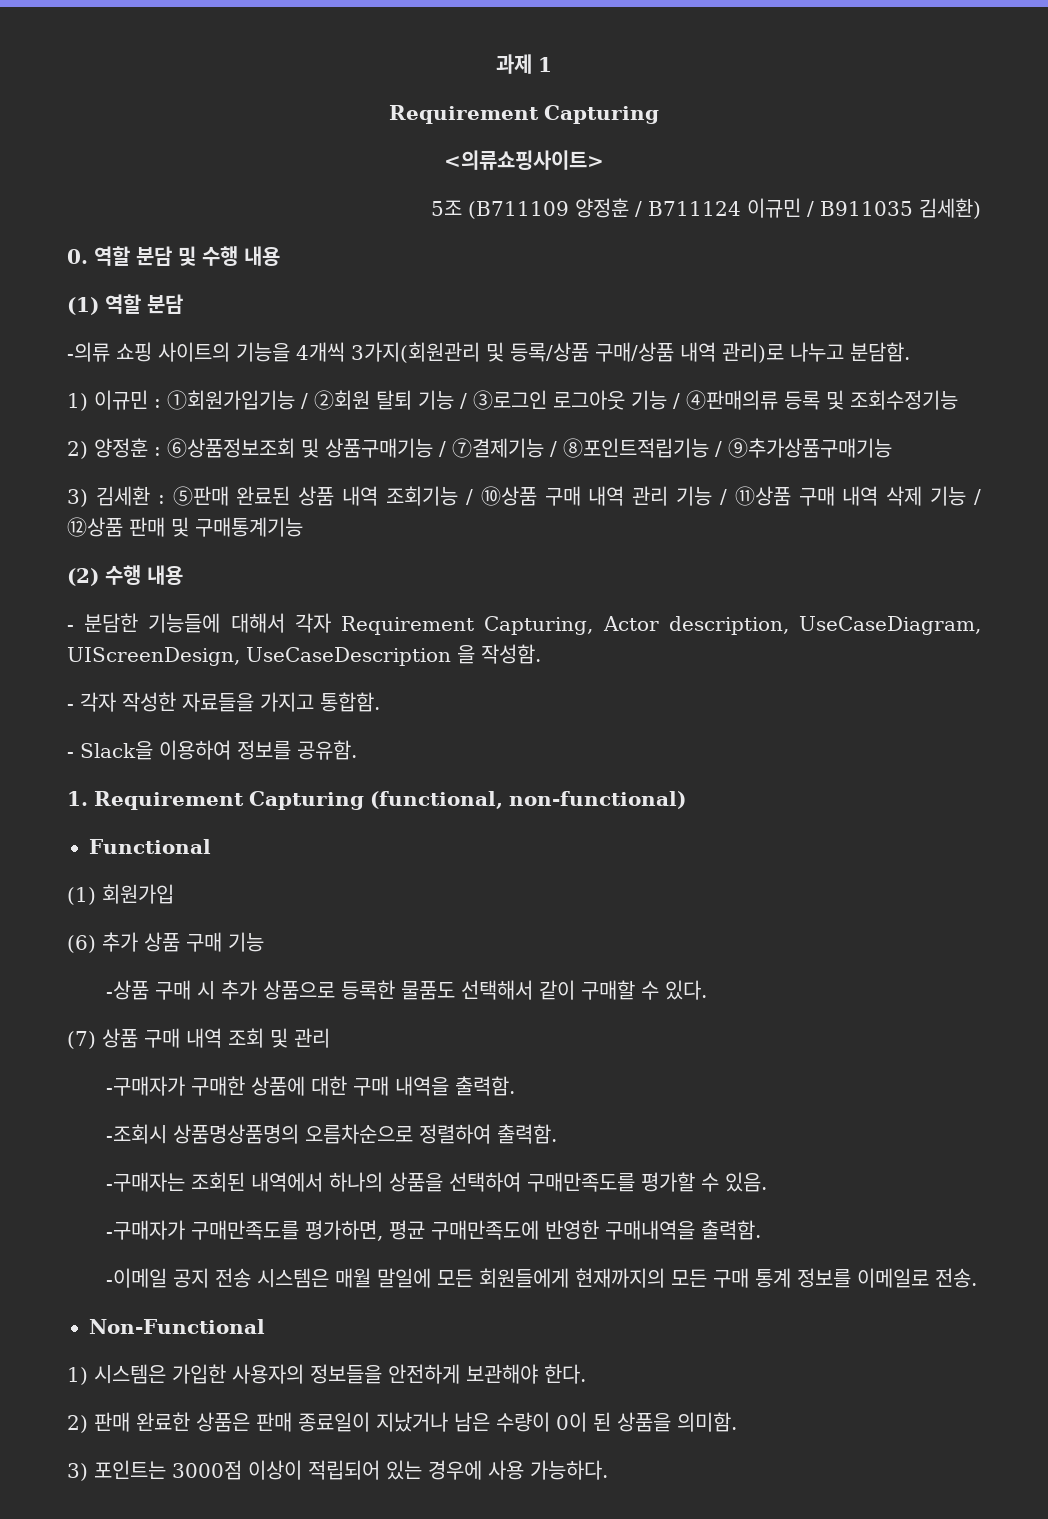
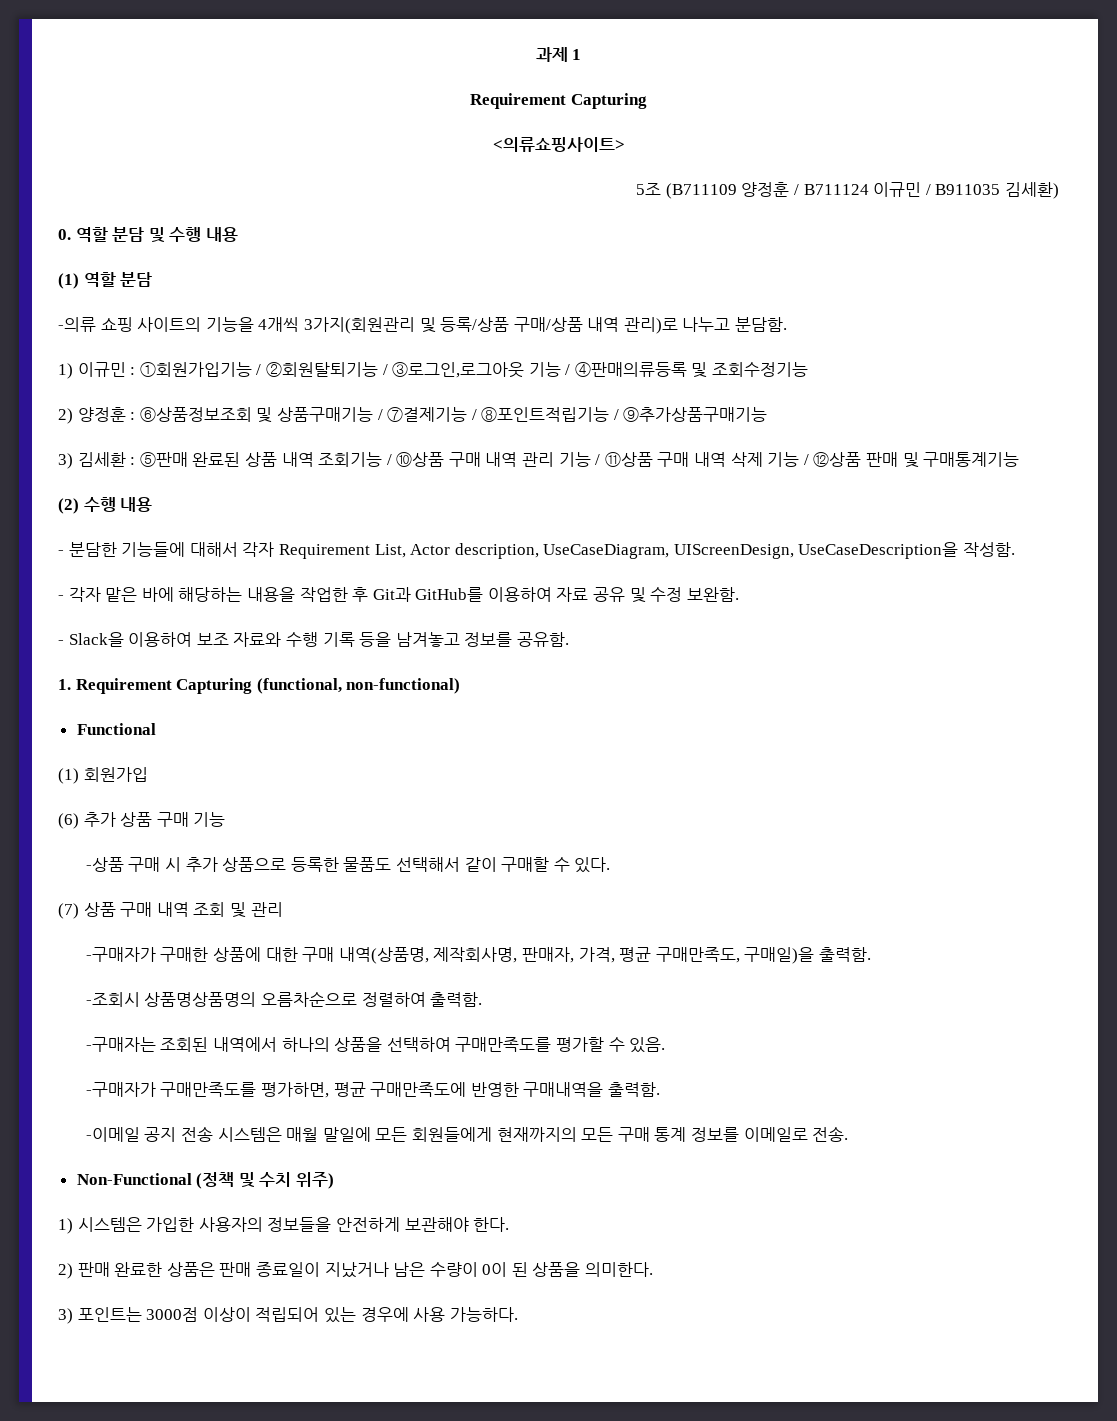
[314,390,820,410] ②회원 탈퇴 기능 / ③로그인 로그아웃 기능 / ④판매의류 등록 -> [265,362,687,378] ②회원탈퇴기능 / ③로그인,로그아웃 기능 / ④판매의류등록
[484,616,594,635] Capturing, -> [374,544,406,558] List,
[246,645,475,666] UseCaseDescription 을 -> [798,542,959,559] UseCaseDescription을
[122,692,380,712] [67,740,231,760] 작성한 자료들을 가지고 통합함. // - Slack을 이용하여 -> [105,587,739,603] [58,632,460,647] 맡은 바에 해당하는 내용을 작업한 후 Git과 GitHub를 이용하여 자료 공유 및 수정 보완함. // - Slack을 이용하여 보조 자료와 수행 기록 등을 남겨놓고
[394,1076,449,1096] 내역을 -> [338,947,815,964] 내역(상품명, 제작회사명, 판매자, 가격, 평균 구매만족도, 구매일)을
(265, 1326) none -> [196,1172,335,1189] (정책 및 수치 위주)
[677,1412,737,1432] 의미함. -> [585,1262,654,1277] 의미한다.

